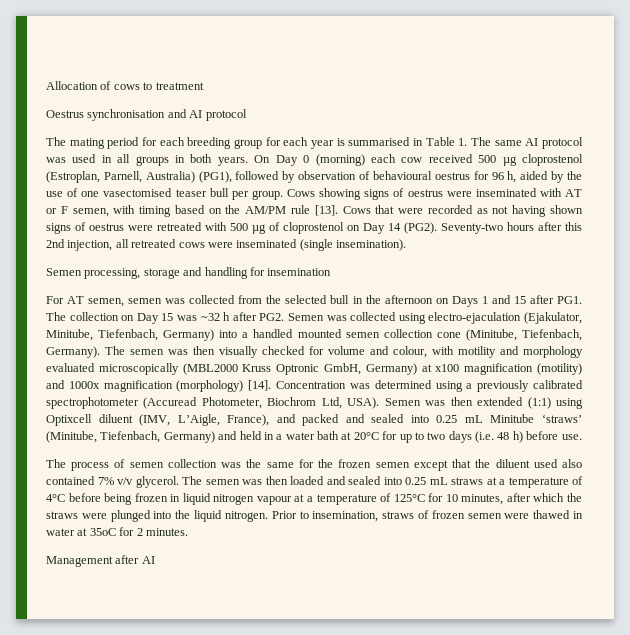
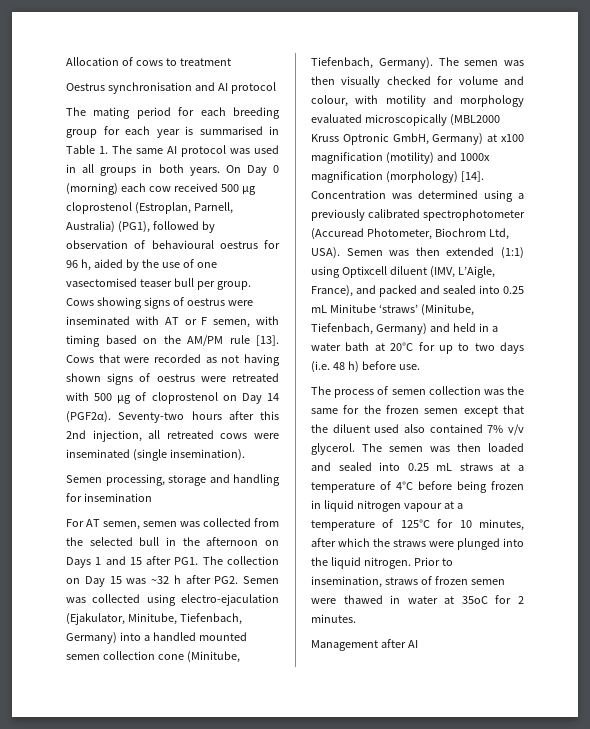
[404,222,437,234] (PG2). -> [66,411,111,423] (PGF2α).

